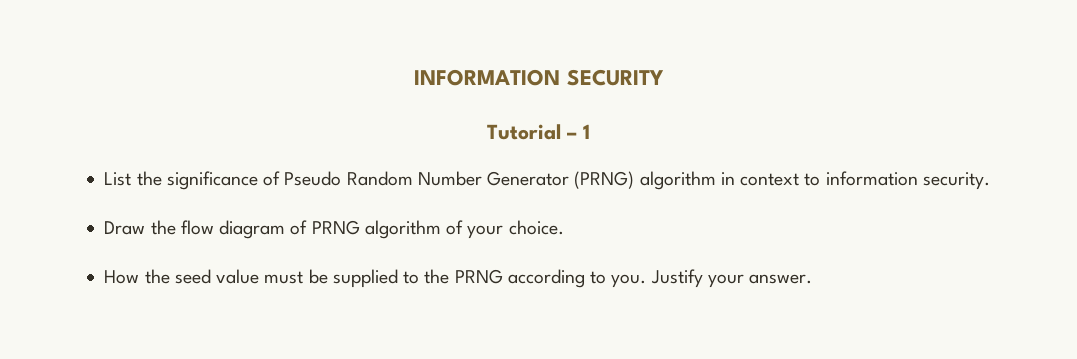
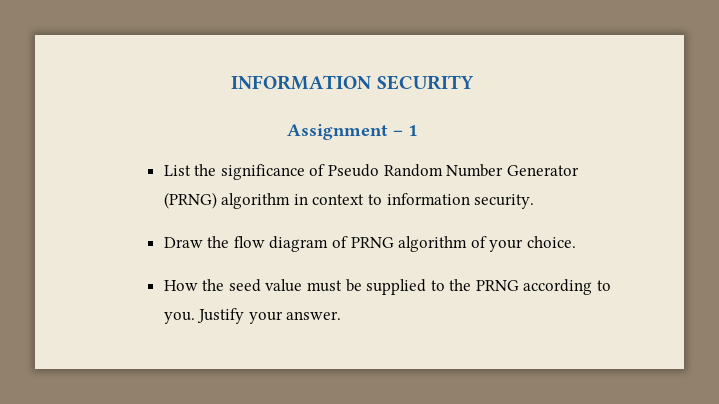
[487,124,561,140] Tutorial -> [286,124,388,140] Assignment

